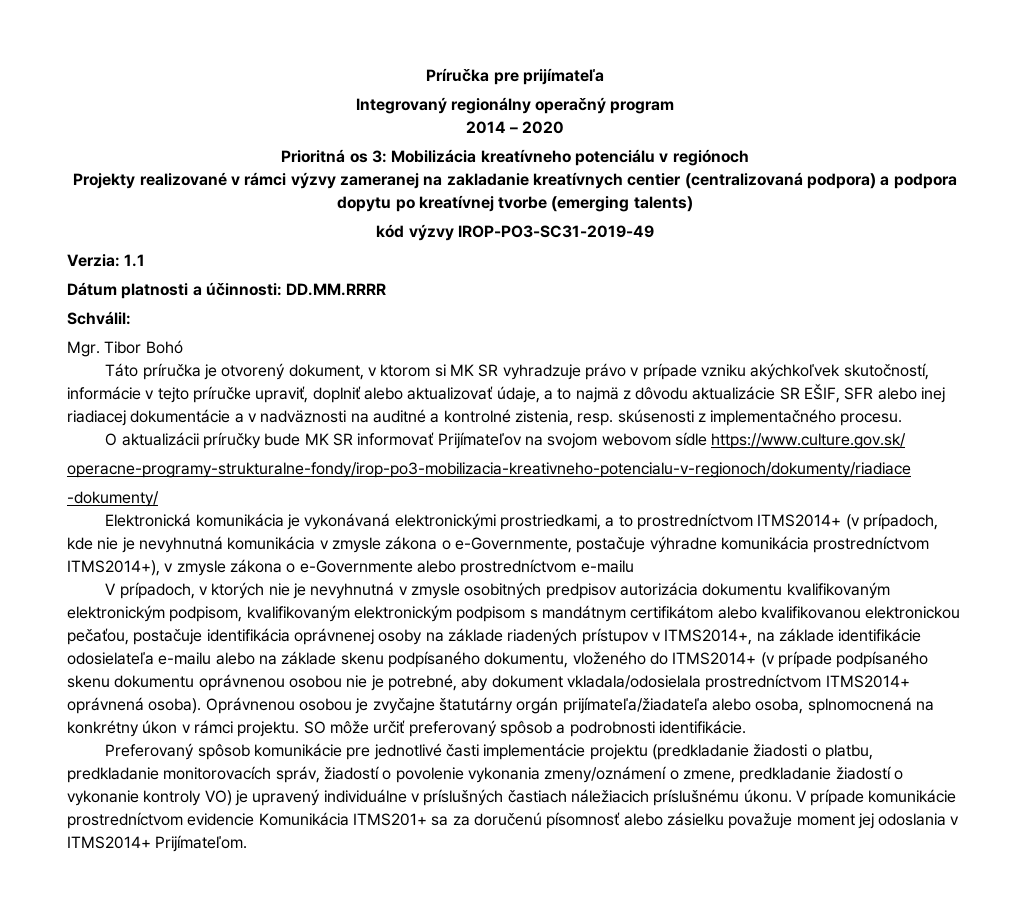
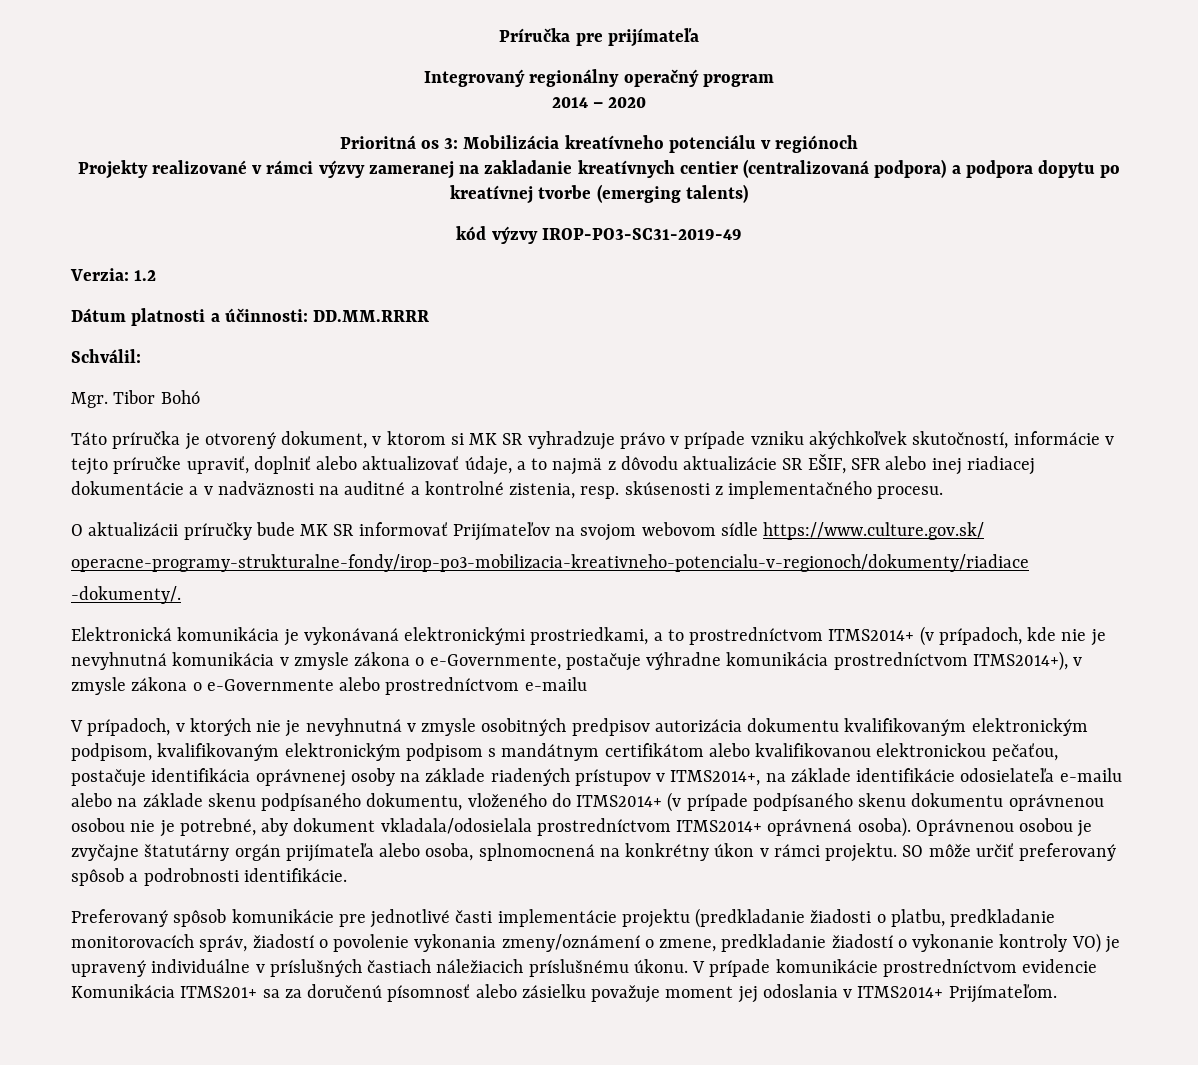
[124,254,146,267] 1.1 -> [134,270,157,281] 1.2
[67,491,159,507] -dokumenty/ -> [71,586,181,604] -dokumenty/.
[562,697,708,714] prijímateľa/žiadateľa -> [285,843,374,862] prijímateľa

